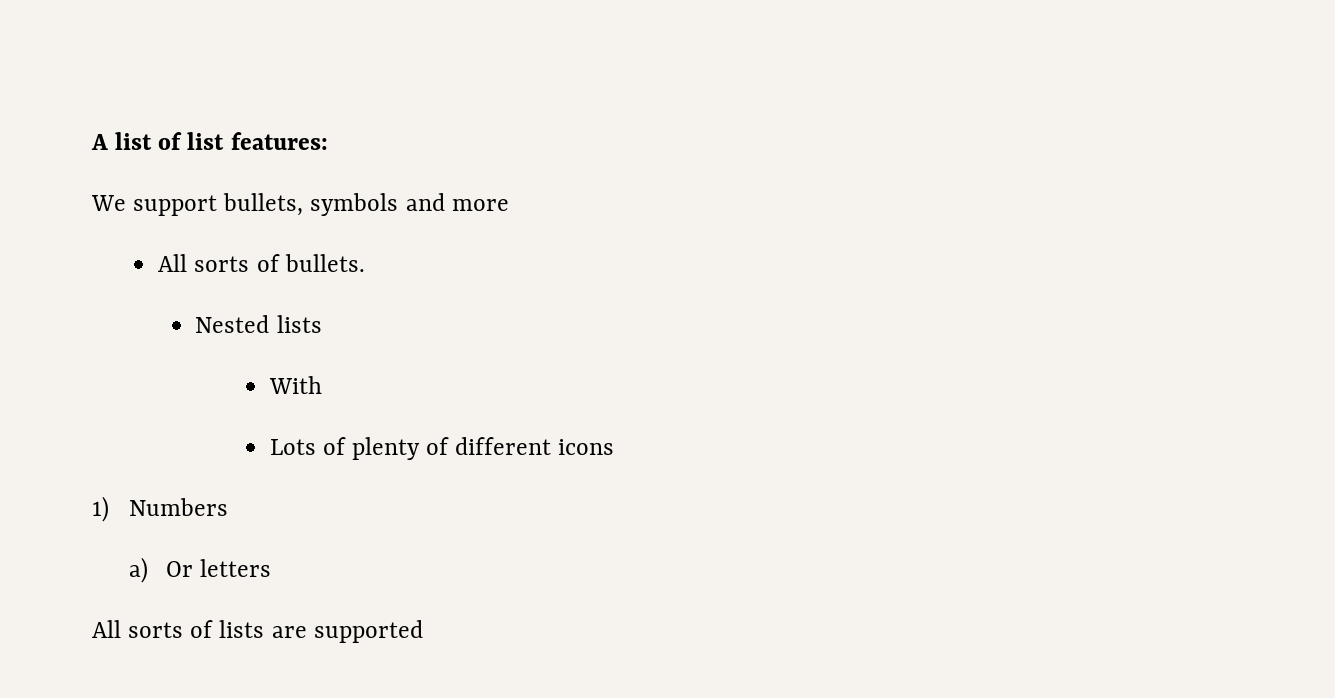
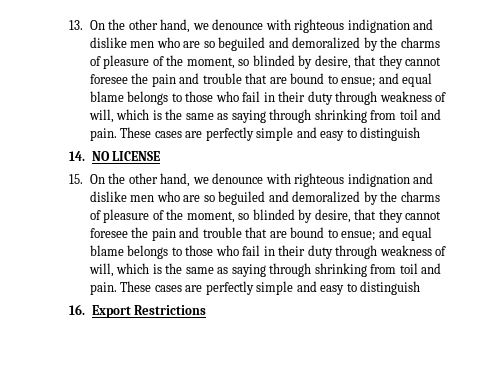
[91,132,328,150] [91,193,509,216] [158,254,365,272] [195,315,322,333] [268,376,322,394] [269,437,615,460] [92,496,229,522] [129,557,272,583] [92,620,423,643] A list of list features: // We support bullets, symbols and more // All sorts of bullets. // Nested lists // With // Lots of plenty of different icons // 1) Numbers // a) Or letters // All sorts of lists are supported -> [69,19,434,33] [89,37,440,51] [89,55,442,69] [89,73,433,87] [89,91,447,105] [88,109,442,123] [89,127,421,141] [69,151,161,161] [69,173,434,187] [89,191,440,205] [89,209,442,223] [89,227,433,241] [89,245,447,259] [88,263,442,277] [89,281,421,295] [69,304,207,318] 13. On the other hand, we denounce with righteous indignation and dislike men who are so beguiled and demoralized by the charms of pleasure of the moment, so blinded by desire, that they cannot foresee the pain and trouble that are bound to ensue; and equal blame belongs to those who fail in their duty through weakness of will, which is the same as saying through shrinking from toil and pain. These cases are perfectly simple and easy to distinguish // 14. NO LICENSE // 15. On the other hand, we denounce with righteous indignation and dislike men who are so beguiled and demoralized by the charms of pleasure of the moment, so blinded by desire, that they cannot foresee the pain and trouble that are bound to ensue; and equal blame belongs to those who fail in their duty through weakness of will, which is the same as saying through shrinking from toil and pain. These cases are perfectly simple and easy to distinguish // 16. Export Restrictions

